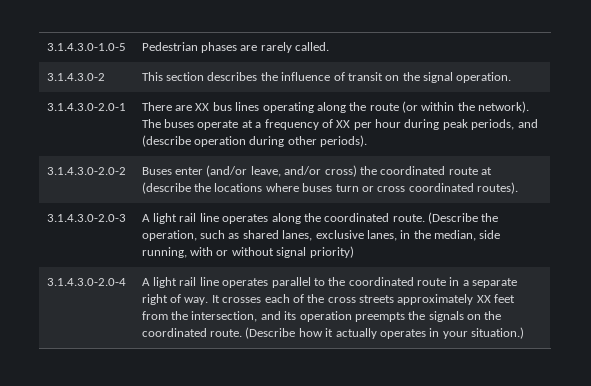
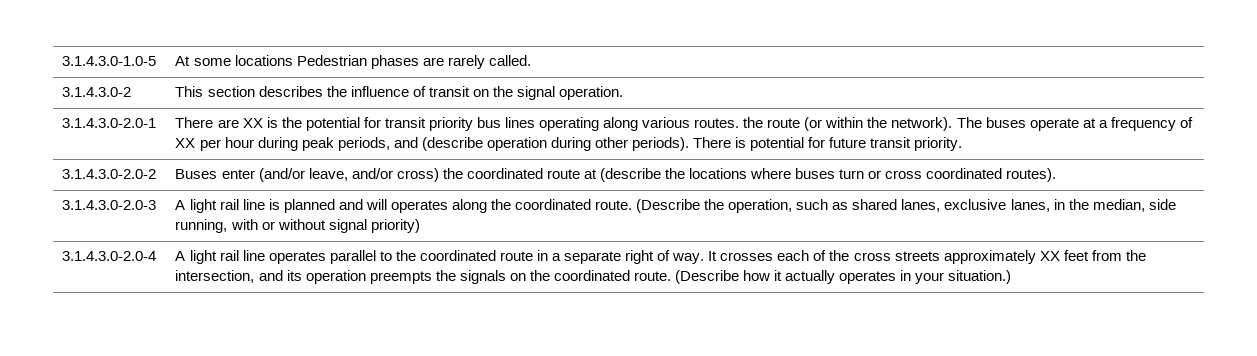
(126, 47) none -> [175,55,293,66] At some locations
(210, 107) none -> [266,117,473,131] is the potential for transit priority
(346, 107) none -> [642,117,740,128] various routes.
(368, 141) none -> [693,137,963,151] There is potential for future transit priority.
(219, 217) none -> [268,199,387,213] is planned and will

